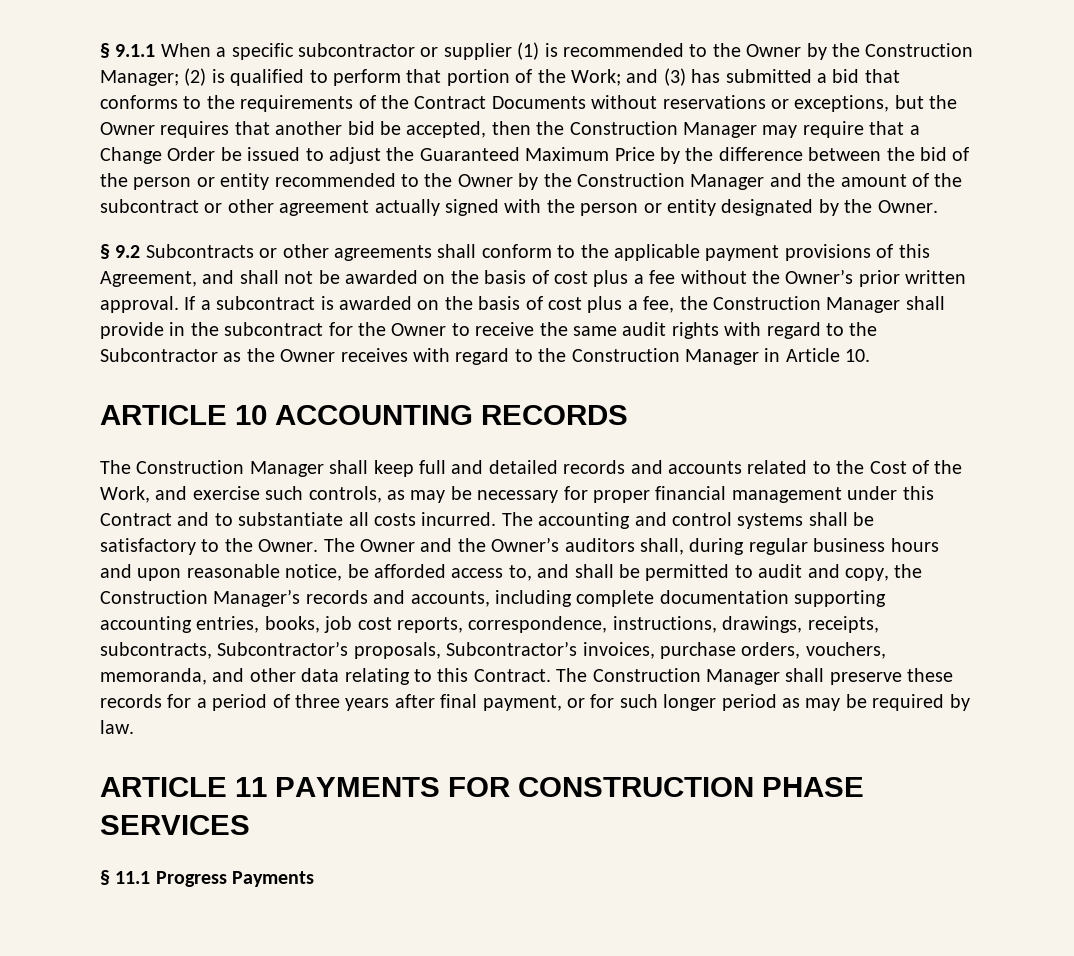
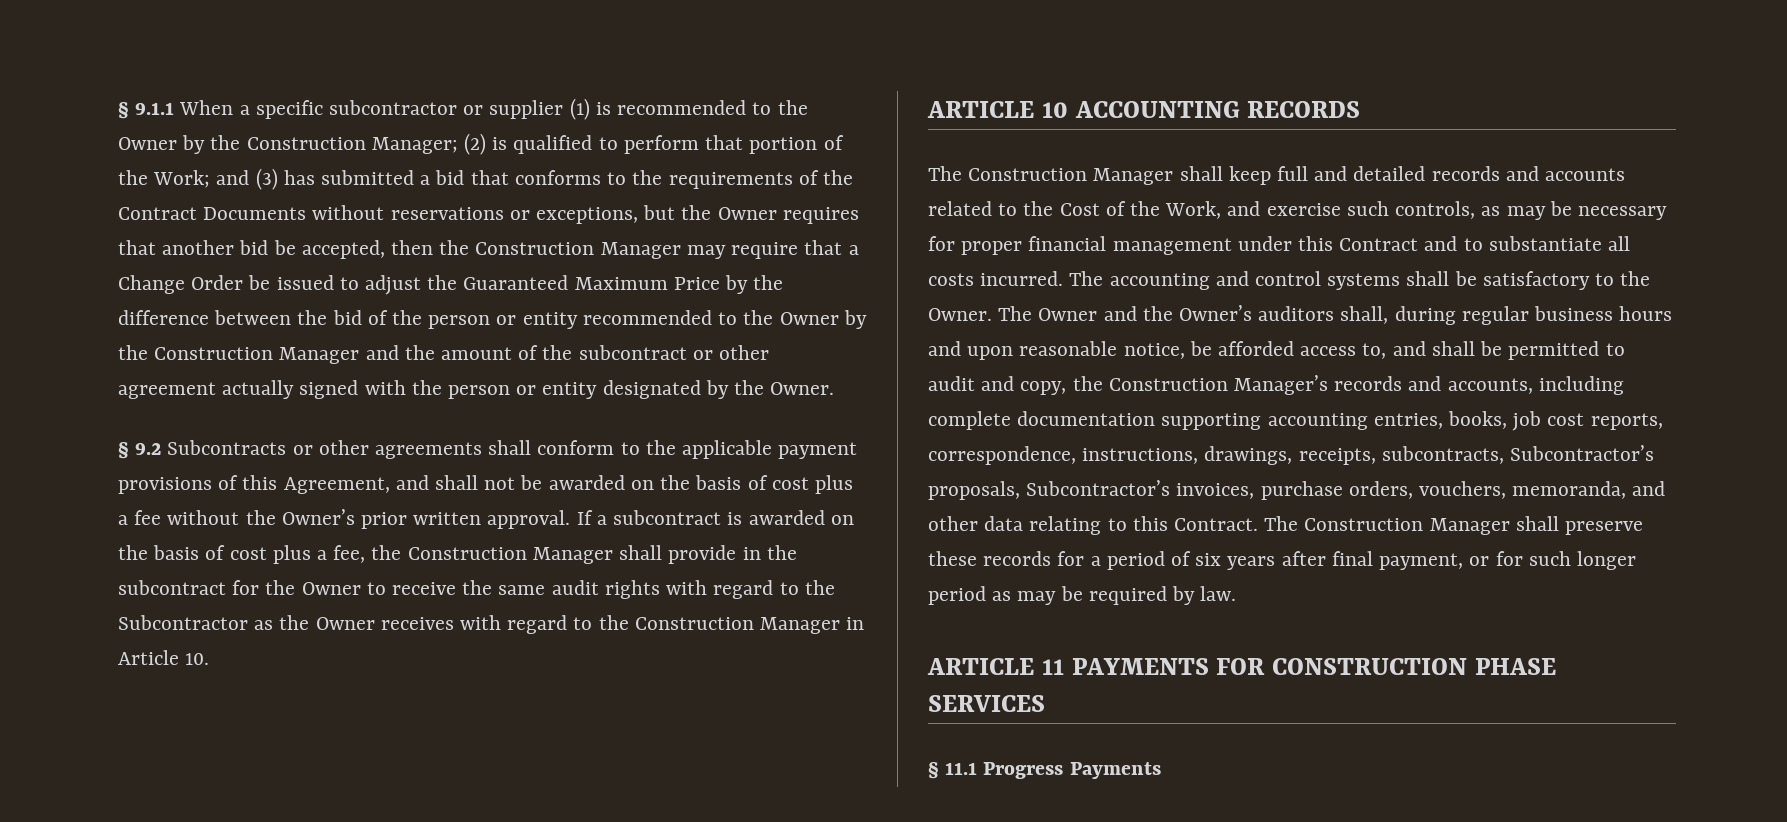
[295,694,340,708] three -> [1195,553,1222,566] six

